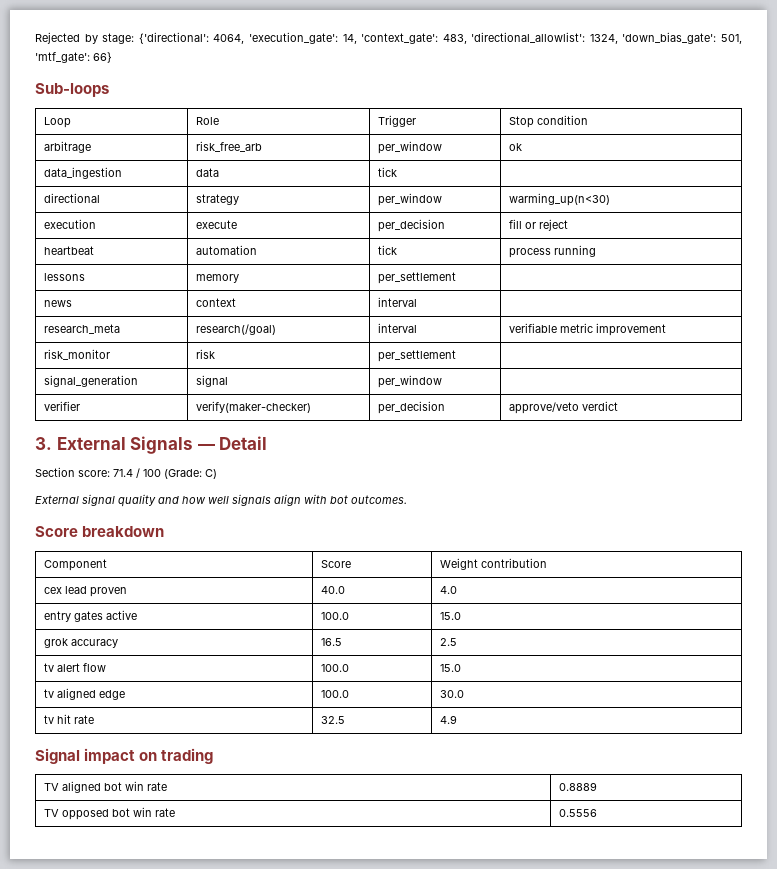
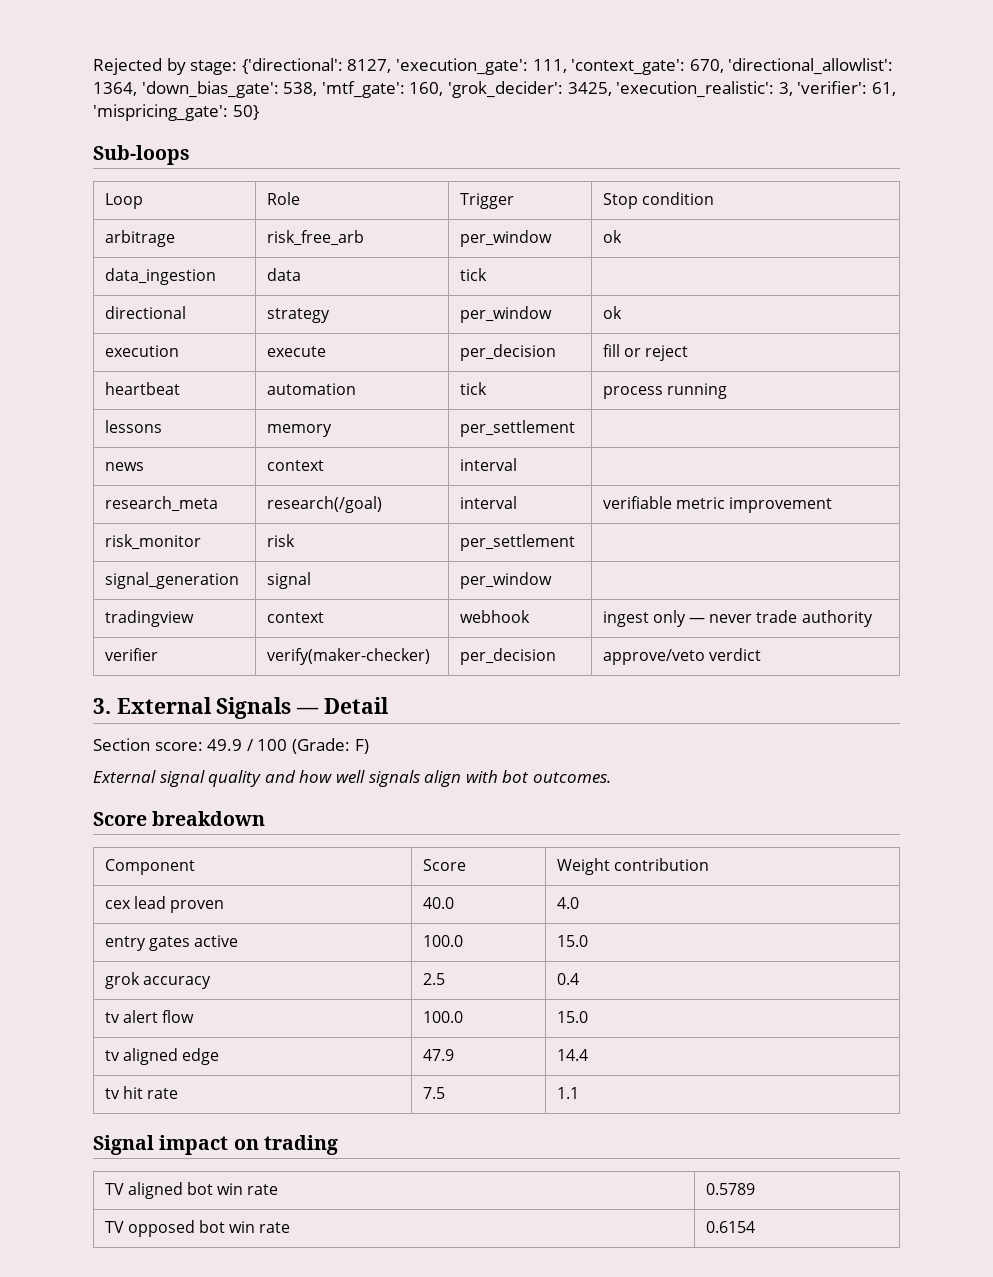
[213,32,743,44] [35,52,112,63] 4064, 'execution_gate': 14, 'context_gate': 483, 'directional_allowlist': 1324, 'down_bias_gate': 501, 'mtf_gate': 66} -> [347,58,894,75] [93,81,896,98] [93,104,259,121] 8127, 'execution_gate': 111, 'context_gate': 670, 'directional_allowlist': 1364, 'down_bias_gate': 538, 'mtf_gate': 160, 'grok_decider': 3425, 'execution_realistic': 3, 'verifier': 61, 'mispricing_gate': 50}
[508,193,610,206] warming_up(n<30) -> [602,306,622,319] ok
(442, 381) none -> [104,610,194,627] [266,612,324,623] [459,610,530,623] [602,610,873,627] // tradingview | context | webhook | ingest only — never trade authority
[113,469,133,477] 71.4 -> [207,739,243,751] 49.9
[205,469,217,479] C) -> [354,739,369,754] F)
[320,638,342,646] [439,638,457,646] 16.5 | 2.5 -> [422,973,445,985] [556,973,579,985] 2.5 | 0.4
[320,690,349,698] [439,690,464,698] 100.0 | 30.0 -> [422,1049,454,1061] [556,1049,588,1061] 47.9 | 14.4
[320,716,345,724] [439,715,457,724] 32.5 | 4.9 -> [422,1087,445,1099] [556,1087,579,1099] 7.5 | 1.1
[558,782,597,791] 0.8889 -> [705,1183,755,1195] 0.5789
[558,809,597,817] 0.5556 -> [705,1221,755,1233] 0.6154

